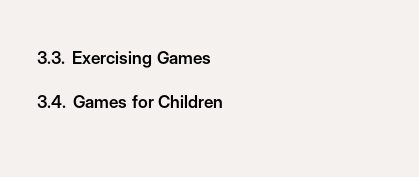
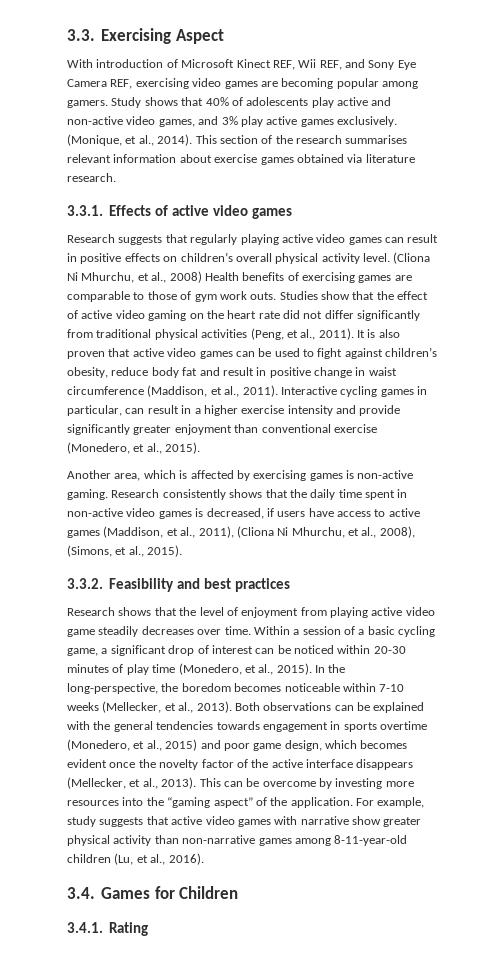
[156,51,211,64] Games -> [175,29,224,44] [67,59,416,70] [67,78,418,89] [67,97,392,108] [67,116,397,127] [67,134,408,146] [67,154,415,165] [67,173,116,182] [67,205,292,219] [67,234,439,245] [67,252,431,264] [67,271,412,283] [67,291,429,302] [67,310,421,321] [67,328,400,340] [67,347,438,359] [67,367,397,378] [67,385,427,397] [67,405,401,416] [67,424,377,435] [67,442,201,454] [67,470,414,481] [67,489,408,500] [67,508,420,519] [67,526,415,538] [67,545,183,557] [67,578,290,592] [67,607,435,618] [67,626,436,637] [67,645,406,656] [67,663,346,675] [67,683,405,694] [67,701,425,713] [67,721,427,732] [67,739,408,751] [67,759,414,770] [67,777,414,789] [67,797,425,808] [67,816,422,827] [67,835,408,846] [67,853,204,865] Aspect // With introduction of Microsoft Kinect REF, Wii REF, and Sony Eye Camera REF, exercising video games are becoming popular among gamers. Study shows that 40% of adolescents play active and non-active video games, and 3% play active games exclusively. (Monique, et al., 2014). This section of the research summarises relevant information about exercise games obtained via literature research. // 3.3.1. Effects of active video games // Research suggests that regularly playing active video games can result in positive effects on children’s overall physical activity level. (Cliona Ni Mhurchu, et al., 2008) Health benefits of exercising games are comparable to those of gym work outs. Studies show that the effect of active video gaming on the heart rate did not differ significantly from traditional physical activities (Peng, et al., 2011). It is also proven that active video games can be used to fight against children’s obesity, reduce body fat and result in positive change in waist circumference (Maddison, et al., 2011). Interactive cycling games in particular, can result in a higher exercise intensity and provide significantly greater enjoyment than conventional exercise (Monedero, et al., 2015). // Another area, which is affected by exercising games is non-active gaming. Research consistently shows that the daily time spent in non-active video games is decreased, if users have access to active games (Maddison, et al., 2011), (Cliona Ni Mhurchu, et al., 2008), (Simons, et al., 2015). // 3.3.2. Feasibility and best practices // Research shows that the level of enjoyment from playing active video game steadily decreases over time. Within a session of a basic cycling game, a significant drop of interest can be noticed within 20-30 minutes of play time (Monedero, et al., 2015). In the long-perspective, the boredom becomes noticeable within 7-10 weeks (Mellecker, et al., 2013). Both observations can be explained with the general tendencies towards engagement in sports overtime (Monedero, et al., 2015) and poor game design, which becomes evident once the novelty factor of the active interface disappears (Mellecker, et al., 2013). This can be overcome by investing more resources into the “gaming aspect” of the application. For example, study suggests that active video games with narrative show greater physical activity than non-narrative games among 8-11-year-old children (Lu, et al., 2016).
(224, 101) none -> [67,922,149,936] // 3.4.1. Rating

